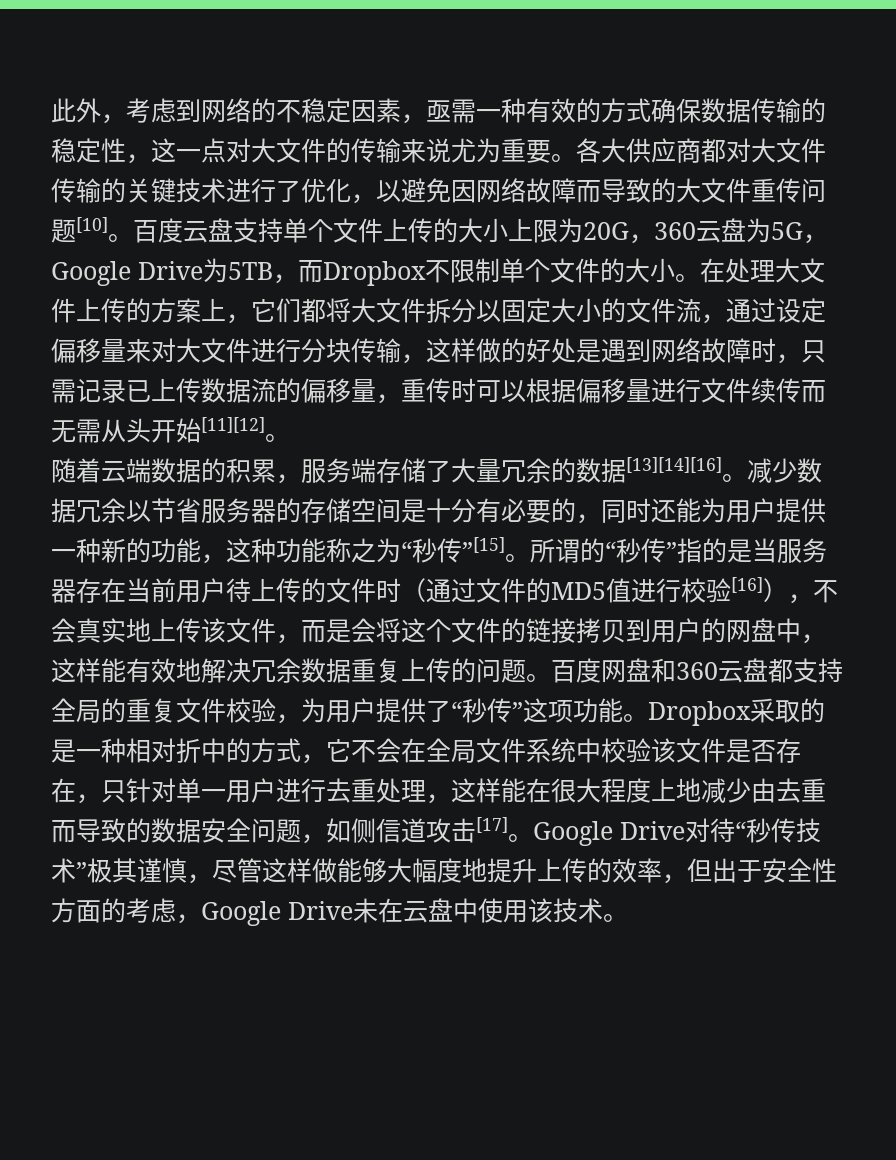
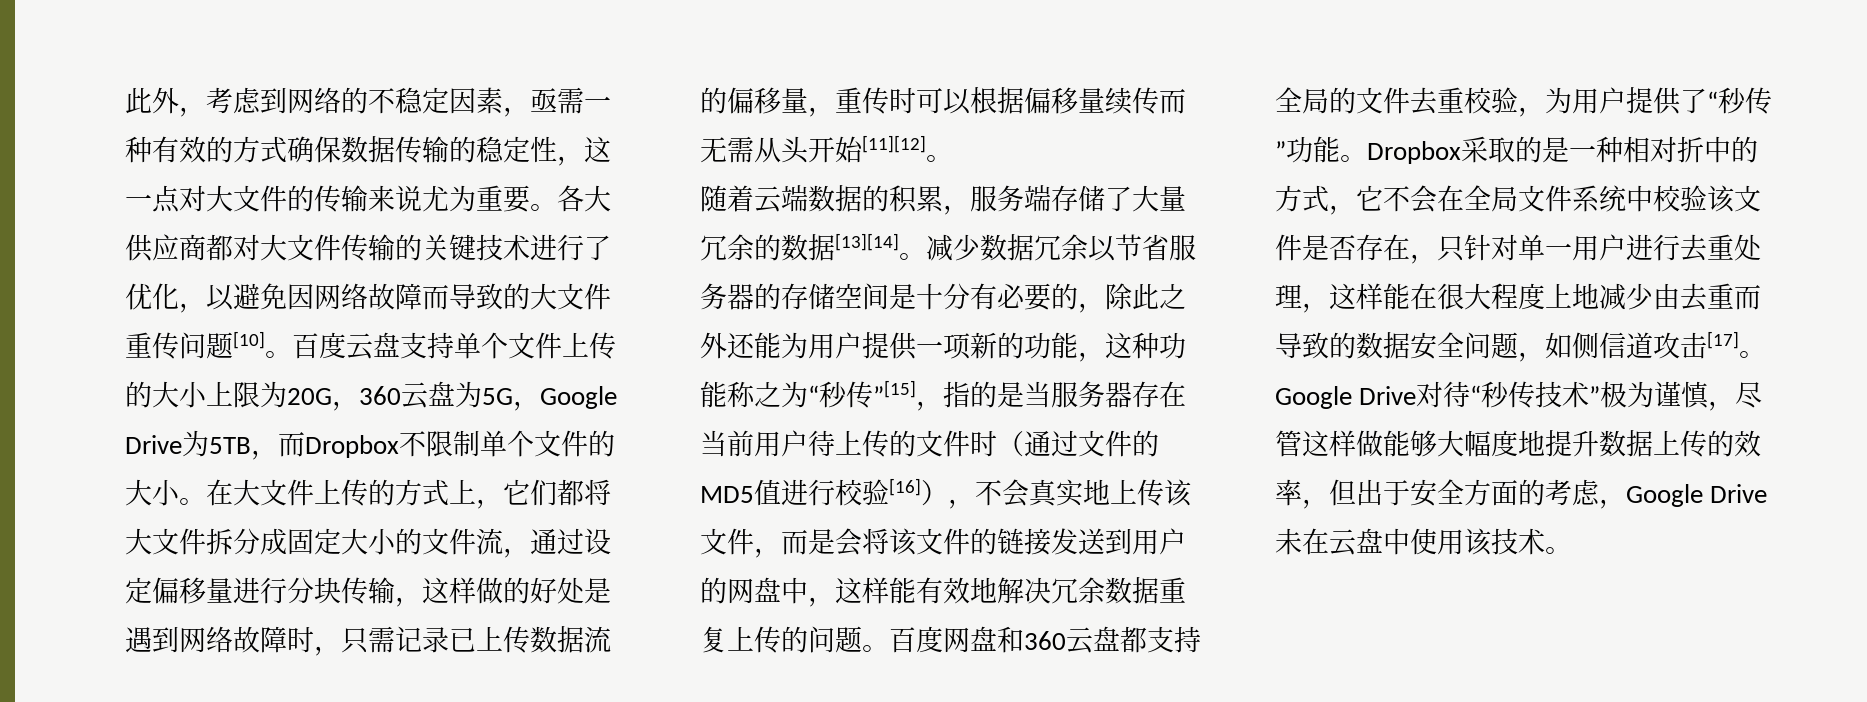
[725,258,775,283] 处理 -> (233, 492) none
[176,298,201,323] 案 -> [422,479,449,506] 式
[476,300,501,322] 以 -> [260,528,287,555] 成
[126,338,251,363] 来对大文件 -> (233, 590) none
[651,378,751,403] 进行文件 -> (1105, 100) none
[626,457,722,473] [13][14][16] -> [835,233,899,251] [13][14]
[601,498,651,523] 同时 -> [1105,283,1186,310] [700,332,727,359] 除此之外
[76,538,101,563] 种 -> [943,333,971,360] 项
[505,538,677,563] 。所谓的“秒传” -> [916,401,943,411] ，
[401,618,451,643] 这个 -> [889,528,917,556] 该
[576,618,626,643] 拷贝 -> [1051,528,1105,555] 发送
[126,698,226,723] 重复文件 -> [1356,87,1464,115] 文件去重
[523,698,573,723] 这项 -> (1286, 150) none
[112,858,137,883] 其 -> [1627,381,1655,408] 为
(537, 870) none -> [1599,430,1653,457] 数据
[812,858,837,883] 性 -> (1464, 491) none

